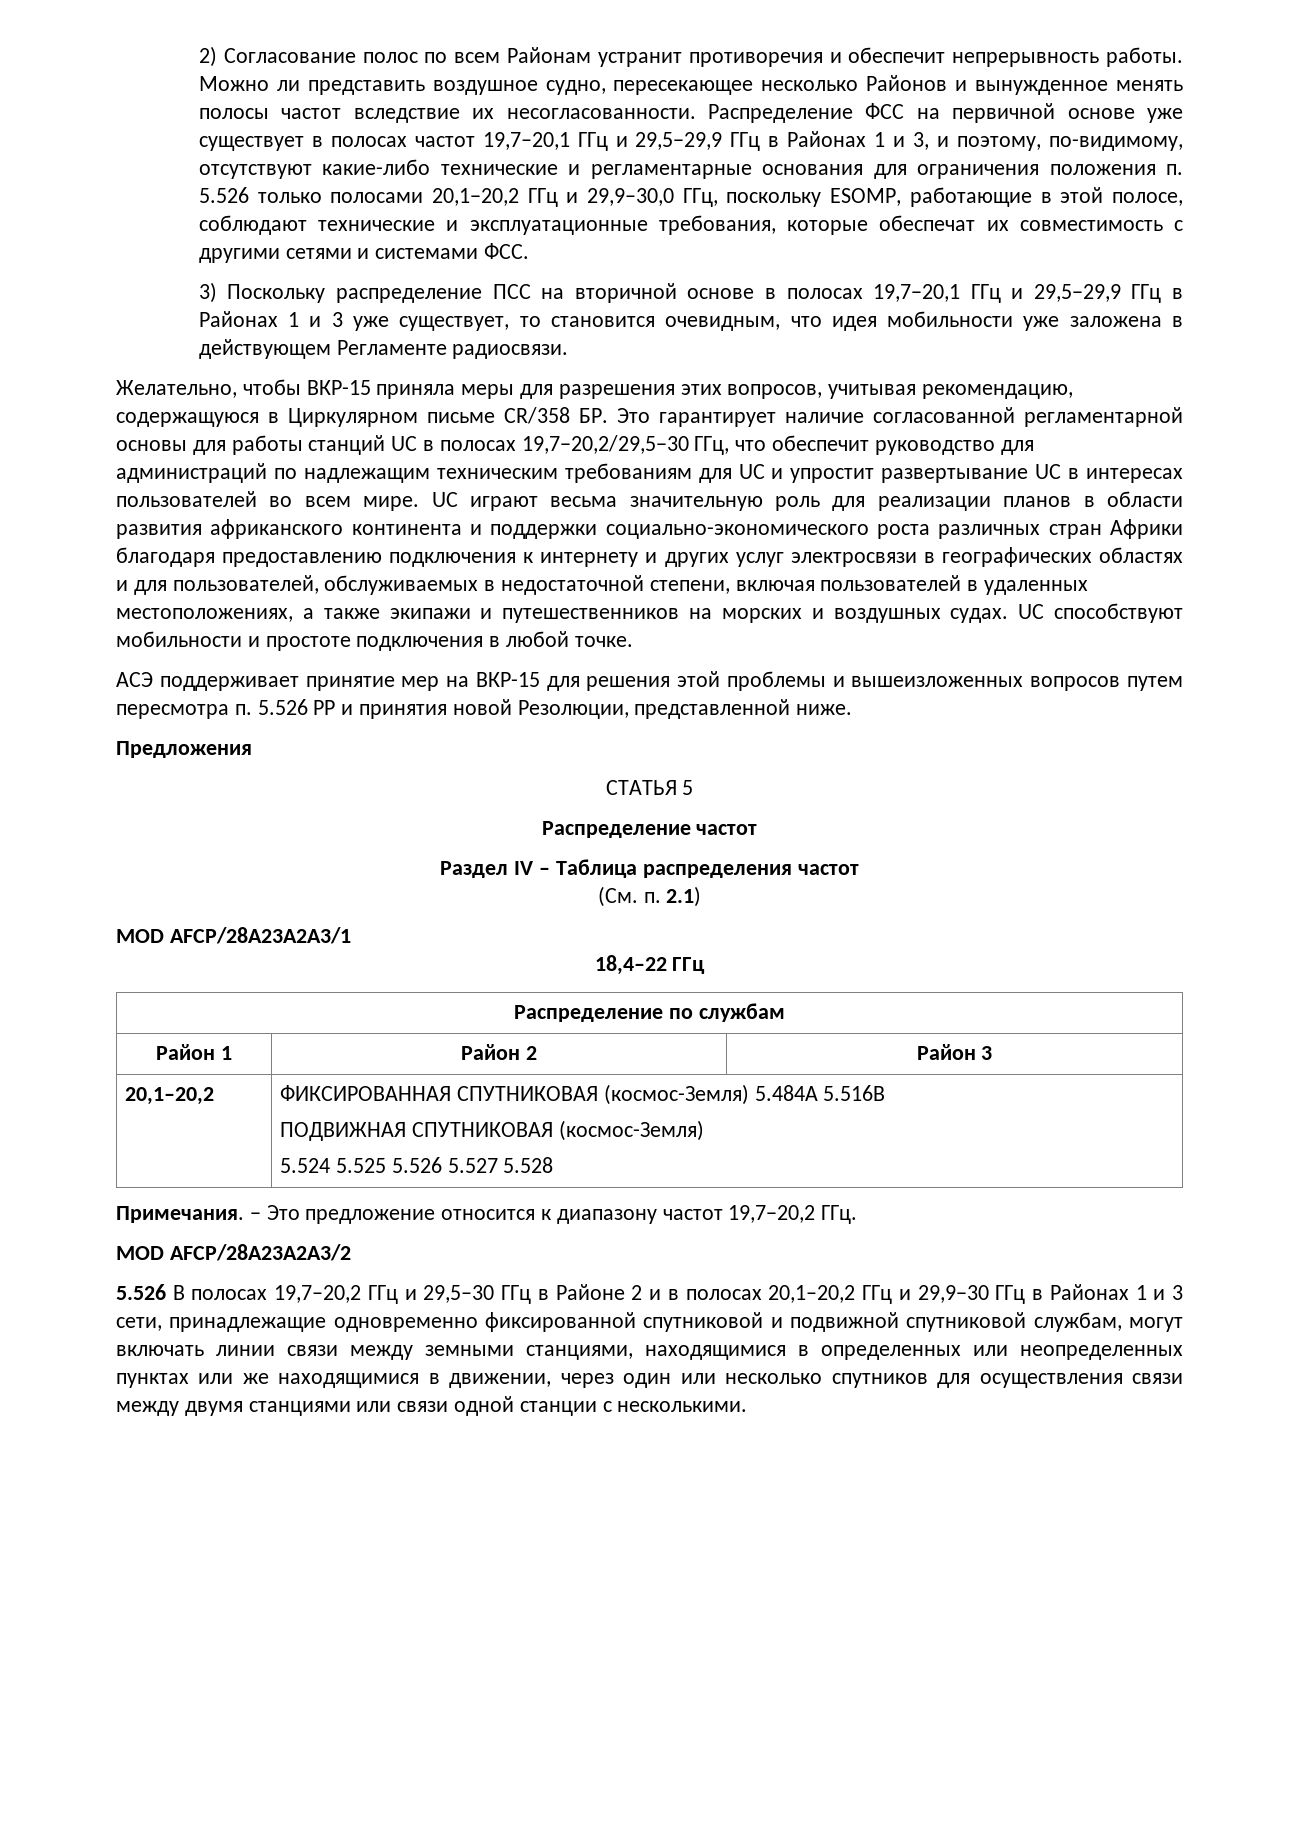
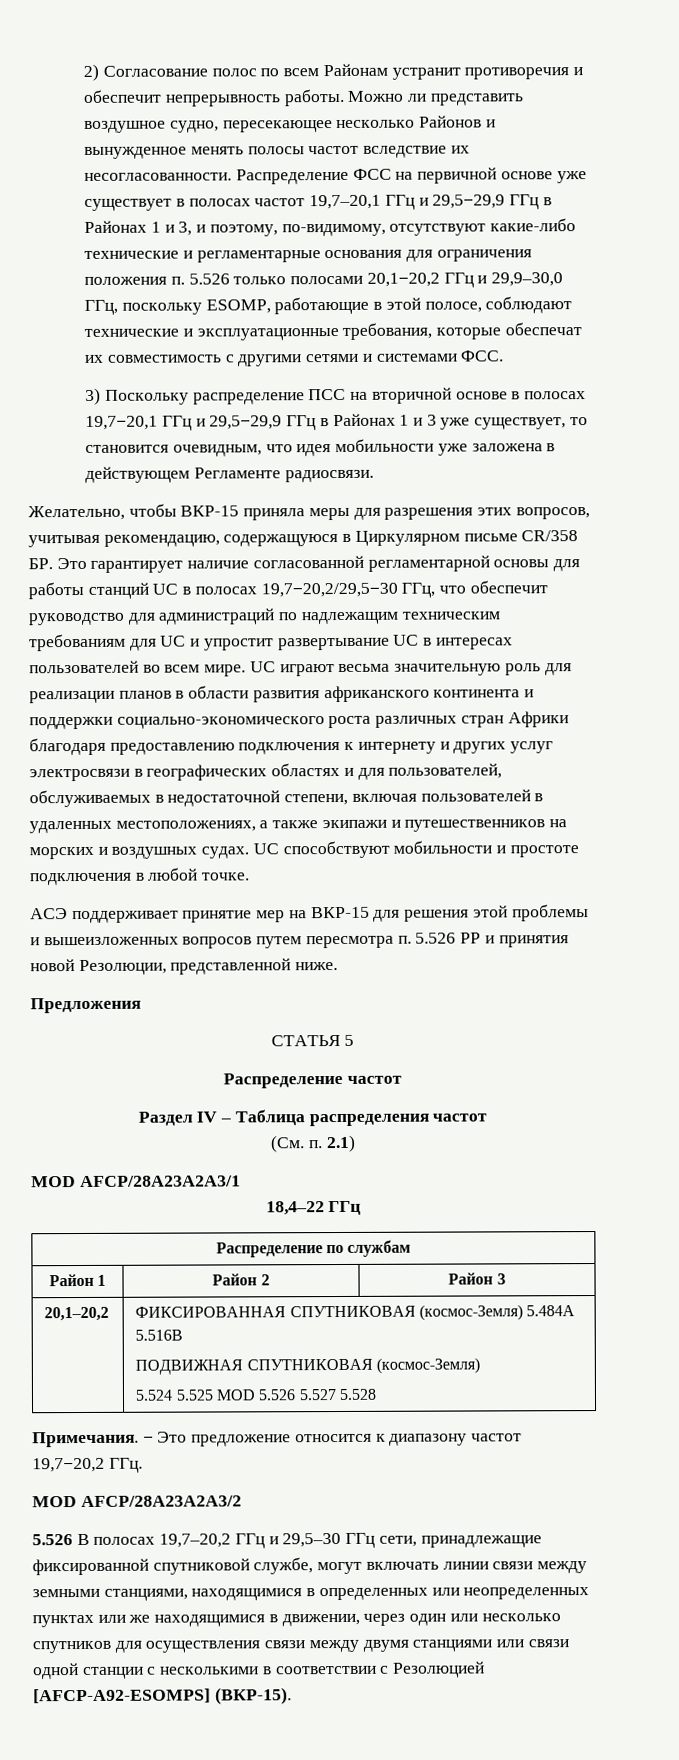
(386, 1165) none -> [215,1389,255,1401] MOD
[537,1284,1183,1304] в Районе 2 и в полосах 20,1–20,2 ГГц и 29,9−30 ГГц в Районах 1 и 3 -> (376, 1540) none
[333,1317,478,1332] одновременно -> (542, 1541) none
[770,1312,1122,1332] и подвижной спутниковой службам, -> [253,1557,314,1575] службе,
[617,1401,748,1412] несколькими. -> [160,1661,486,1678] [33,1687,292,1705] несколькими в соответствии с Резолюцией [AFCP-A92-ESOMPS] (ВКР-15).

